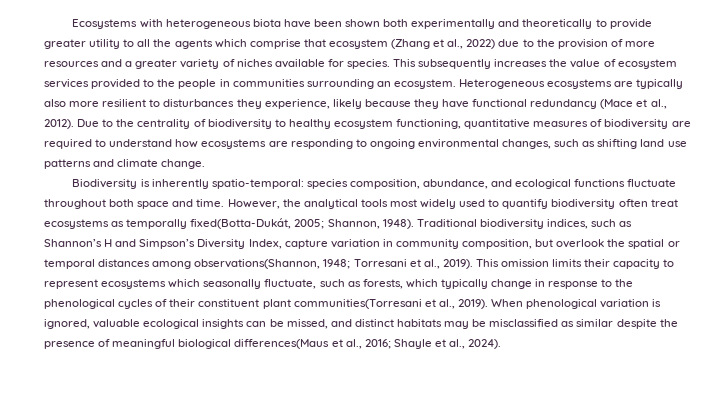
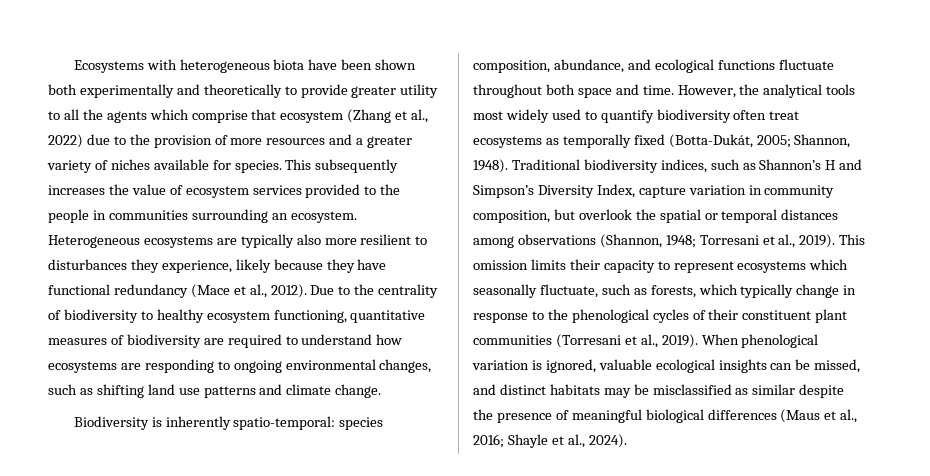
[190,218,292,229] fixed(Botta-Dukát, -> [633,134,753,148] fixed (Botta-Dukát,
[194,259,321,269] observations(Shannon, -> [517,234,662,248] observations (Shannon,
[293,299,422,309] communities(Torresani -> [473,334,621,348] communities (Torresani
[234,339,330,349] differences(Maus -> [707,409,821,423] differences (Maus

